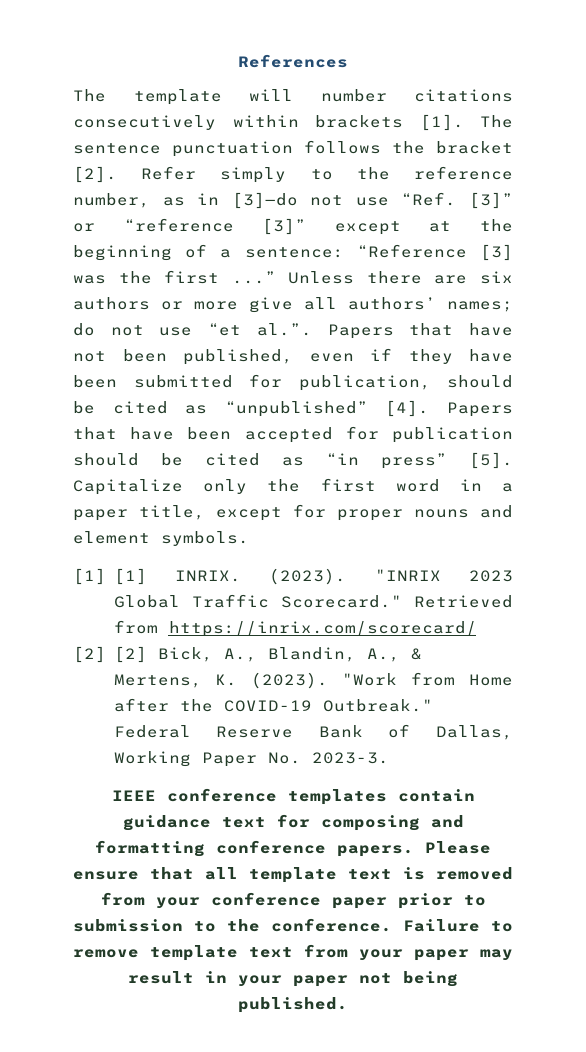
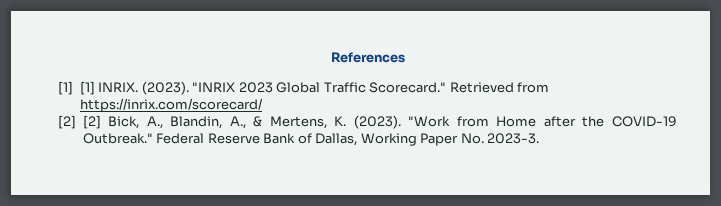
[73,89,513,105] [73,114,513,131] [73,140,513,157] [73,166,513,183] [73,192,513,209] [73,218,513,235] [73,244,513,261] [73,270,513,284] [73,297,513,313] [73,323,513,339] [73,348,513,365] [73,374,513,391] [73,400,513,417] [73,426,513,443] [73,452,513,469] [73,478,513,495] [73,504,513,521] [73,531,249,546] // The template will number citations consecutively within brackets [1]. The sentence punctuation follows the bracket [2]. Refer simply to the reference number, as in [3]—do not use “Ref. [3]” or “reference [3]” except at the beginning of a sentence: “Reference [3] was the first ...” Unless there are six authors or more give all authors’ names; do not use “et al.”. Papers that have not been published, even if they have been submitted for publication, should be cited as “unpublished” [4]. Papers that have been accepted for publication should be cited as “in press” [5]. Capitalize only the first word in a paper title, except for proper nouns and element symbols. -> (405, 57) none
[111,788,475,805] [122,814,464,831] [95,840,491,857] [73,867,513,883] [100,892,486,909] [73,918,513,932] [73,944,513,961] [128,971,458,987] [238,997,348,1013] // IEEE conference templates contain guidance text for composing and formatting conference papers. Please ensure that all template text is removed from your conference paper prior to submission to the conference. Failure to remove template text from your paper may result in your paper not being published. -> (540, 138) none

